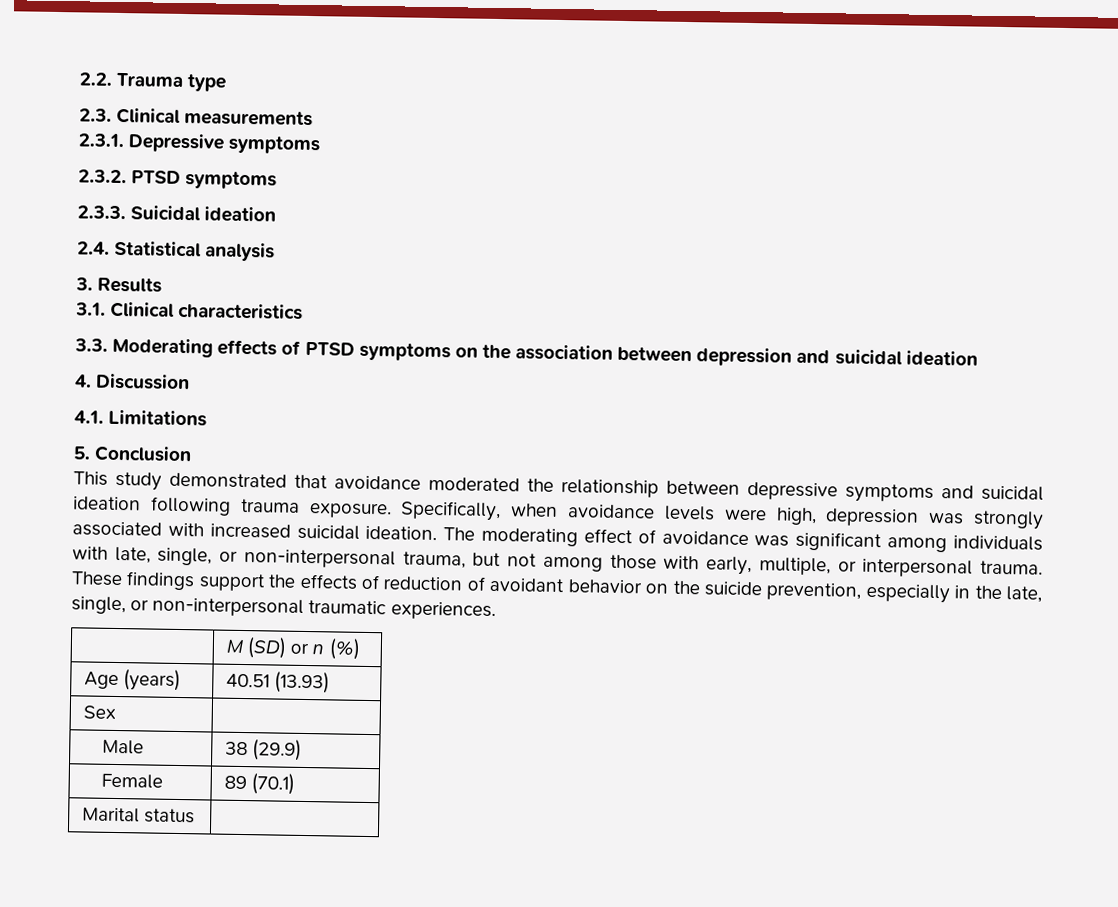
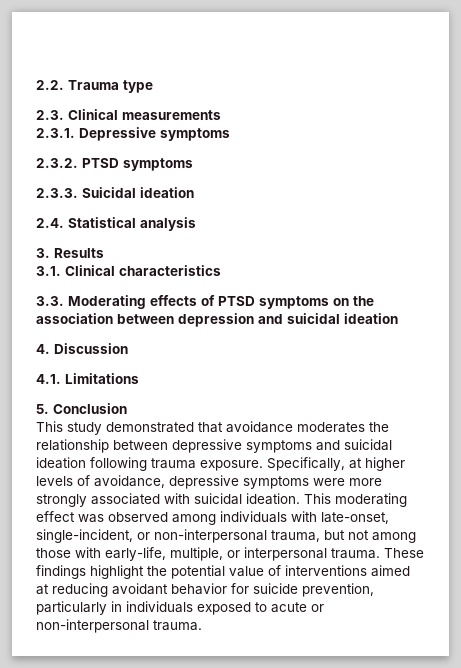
[428,476,520,492] moderated -> [297,422,365,433] moderates
[510,503,965,527] when avoidance levels were high, depression was -> [349,457,405,471] [36,475,382,489] at higher levels of avoidance, depressive symptoms were more
[209,523,291,539] increased -> (190, 498) none
[443,527,476,541] The -> [304,493,331,504] This
[637,529,883,552] of avoidance was significant -> [78,512,168,523] was observed
[114,546,213,566] late, single, -> [321,512,389,524] [36,529,133,543] late-onset, single-incident,
[706,556,753,576] early, -> [105,547,166,561] early-life,
[198,573,1042,604] [71,596,496,621] [226,637,361,660] [84,669,182,692] [226,671,331,694] [83,705,117,720] [101,739,144,755] [225,739,303,761] [100,773,163,789] [224,773,296,795] [82,807,196,824] support the effects of reduction of avoidant behavior on the suicide prevention, especially in the late, single, or non-interpersonal traumatic experiences. // | M (SD) or n (%) // Age (years) | 40.51 (13.93) // Sex | // Male | 38 (29.9) // Female | 89 (70.1) // Marital status | -> [90,565,410,579] [36,583,374,597] [36,601,324,615] [36,619,202,633] highlight the potential value of interventions aimed at reducing avoidant behavior for suicide prevention, particularly in individuals exposed to acute or non-interpersonal trauma.

